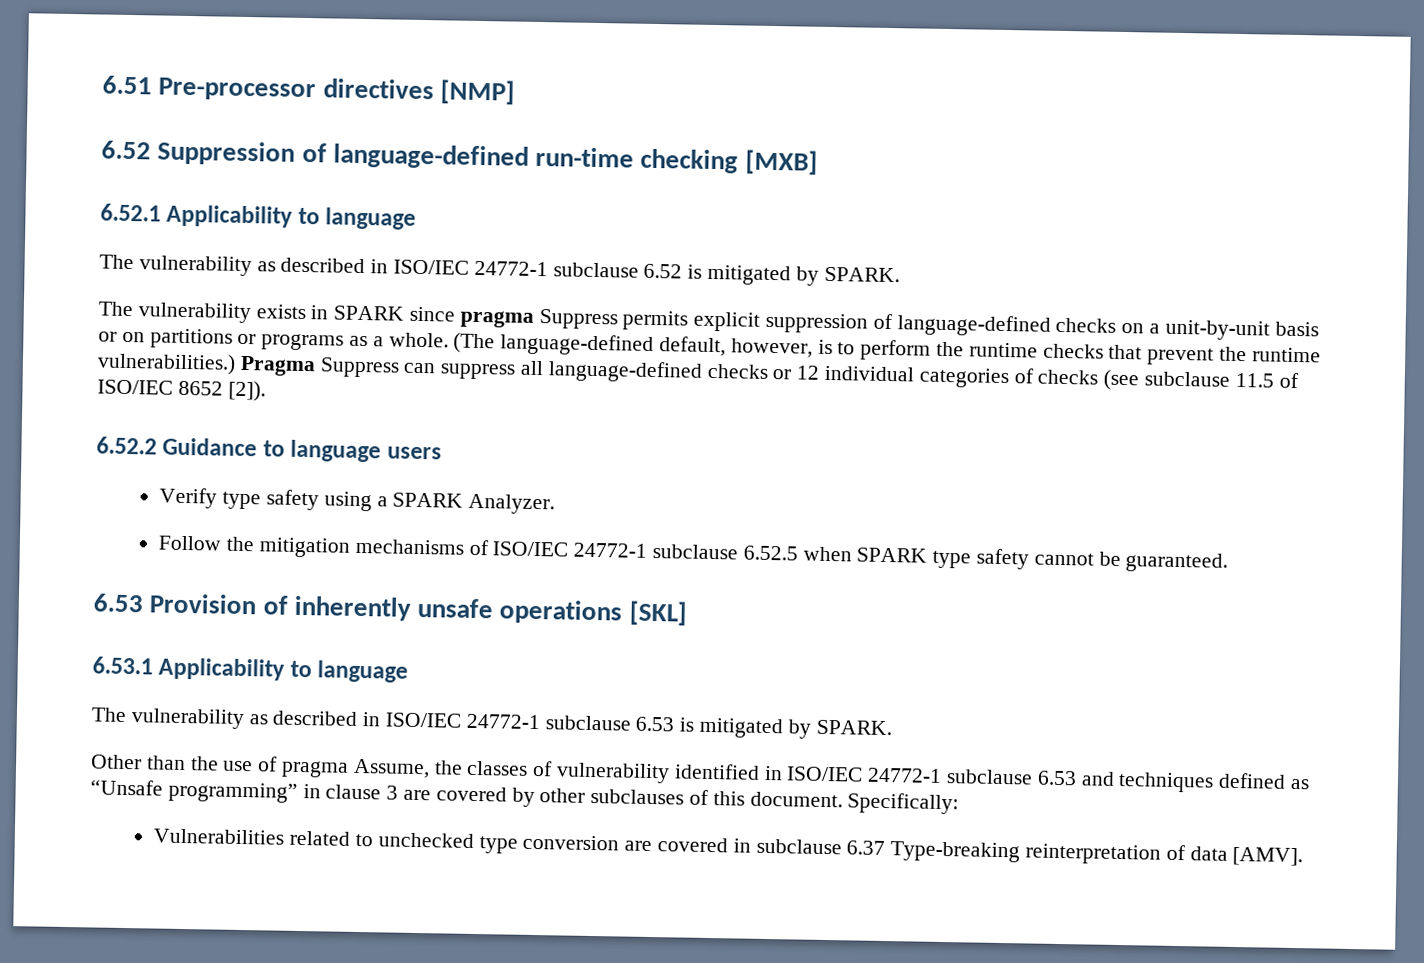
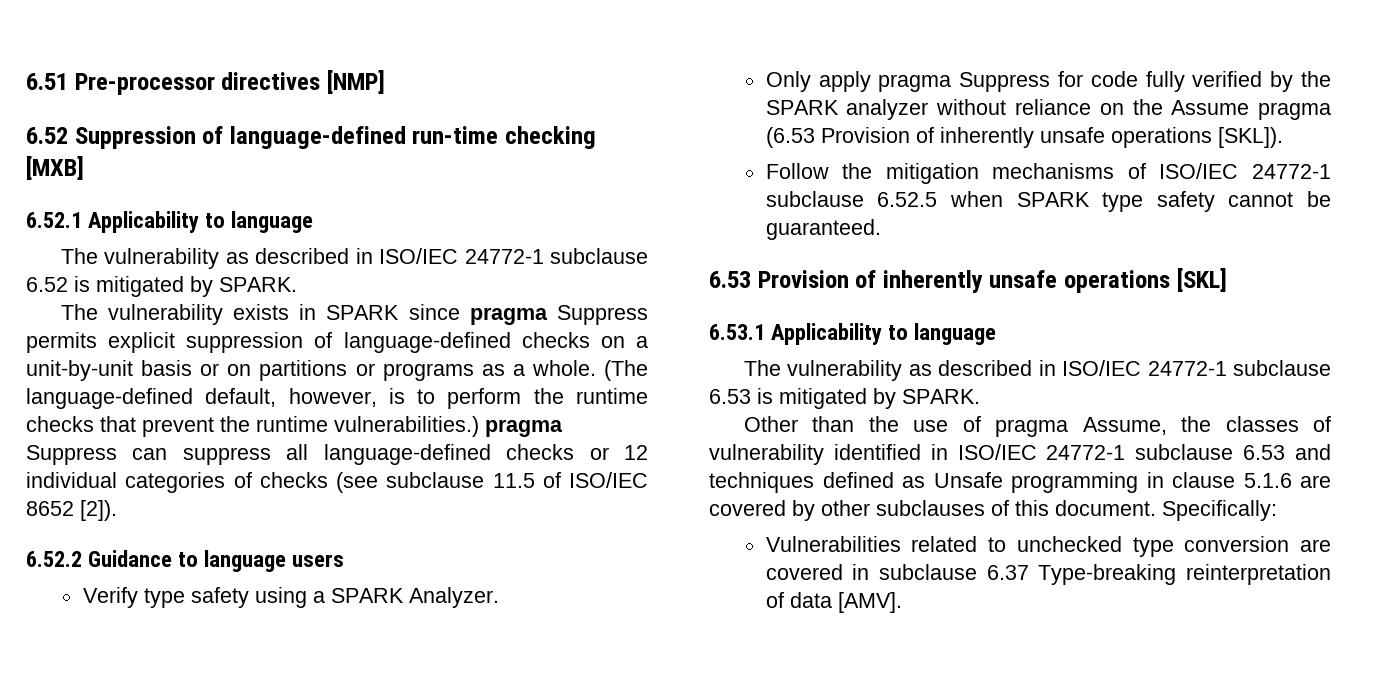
[239,355,316,377] Pragma -> [485,419,563,437] pragma
(556, 504) none -> [765,71,1331,92] [765,99,1331,120] [765,127,1283,148] // Only apply pragma Suppress for code fully verified by the SPARK analyzer without reliance on the Assume pragma (6.53 Provision of inherently unsafe operations [SKL]).
[90,779,298,803] “Unsafe programming” -> [933,472,1138,493] Unsafe programming
[386,785,399,800] 3 -> [1243,473,1292,488] 5.1.6

